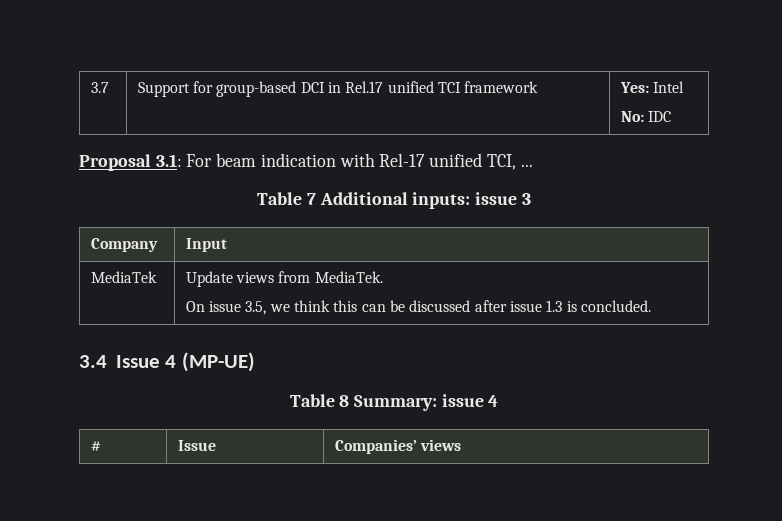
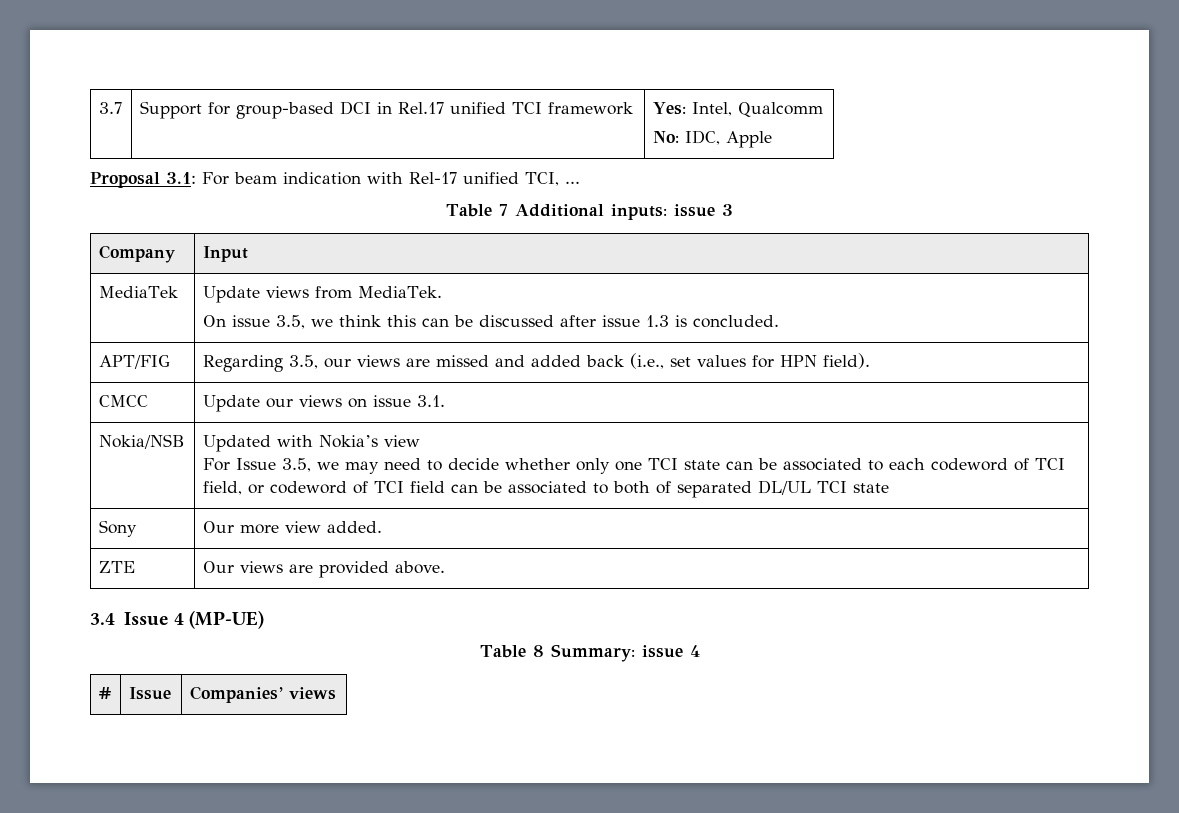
[653,81,685,93] Intel -> [691,102,823,117] Intel, Qualcomm
[648,111,672,122] IDC -> [684,130,772,148] IDC, Apple
(651, 306) none -> [98,355,170,369] [202,353,870,372] [98,395,148,407] [202,395,445,412] [98,434,185,449] [202,435,420,452] [202,458,1065,474] [202,480,889,498] [98,520,137,537] [202,521,382,534] [98,561,135,573] [202,561,445,578] // APT/FIG | Regarding 3.5, our views are missed and added back (i.e., set values for HPN field). // CMCC | Update our views on issue 3.1. // Nokia/NSB | Updated with Nokia’s view // For Issue 3.5, we may need to decide whether only one TCI state can be associated to each codeword of TCI field, or codeword of TCI field can be associated to both of separated DL/UL TCI state // Sony | Our more view added. // ZTE | Our views are provided above.

